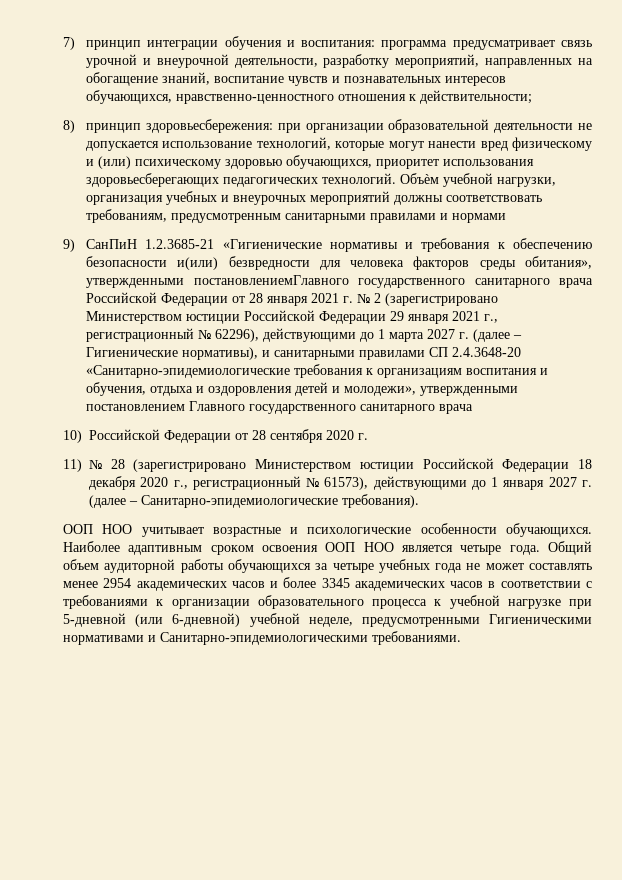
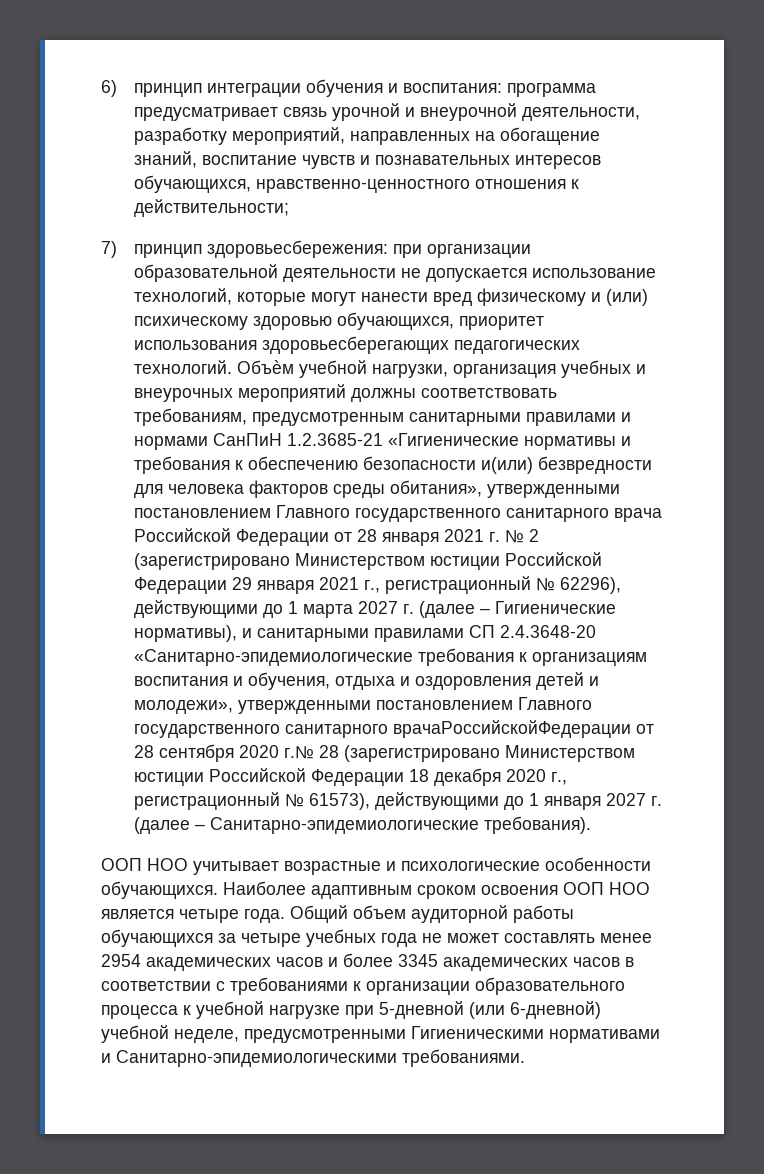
[63,37,75,50] 7) -> [101,80,117,97] 6)
[63,120,75,133] 8) -> [101,241,117,258] 7)
[63,239,75,252] // 9) -> (209, 443) none
[193,275,349,285] постановлениемГлавного -> [134,505,351,518] постановлением Главного
[438,404,473,414] [63,429,231,443] врача // 10) Российской Федерации -> [393,720,632,738] врачаРоссийскойФедерации
[358,433,368,440] [63,459,102,472] г. // 11) № -> [284,746,315,759] г.№

